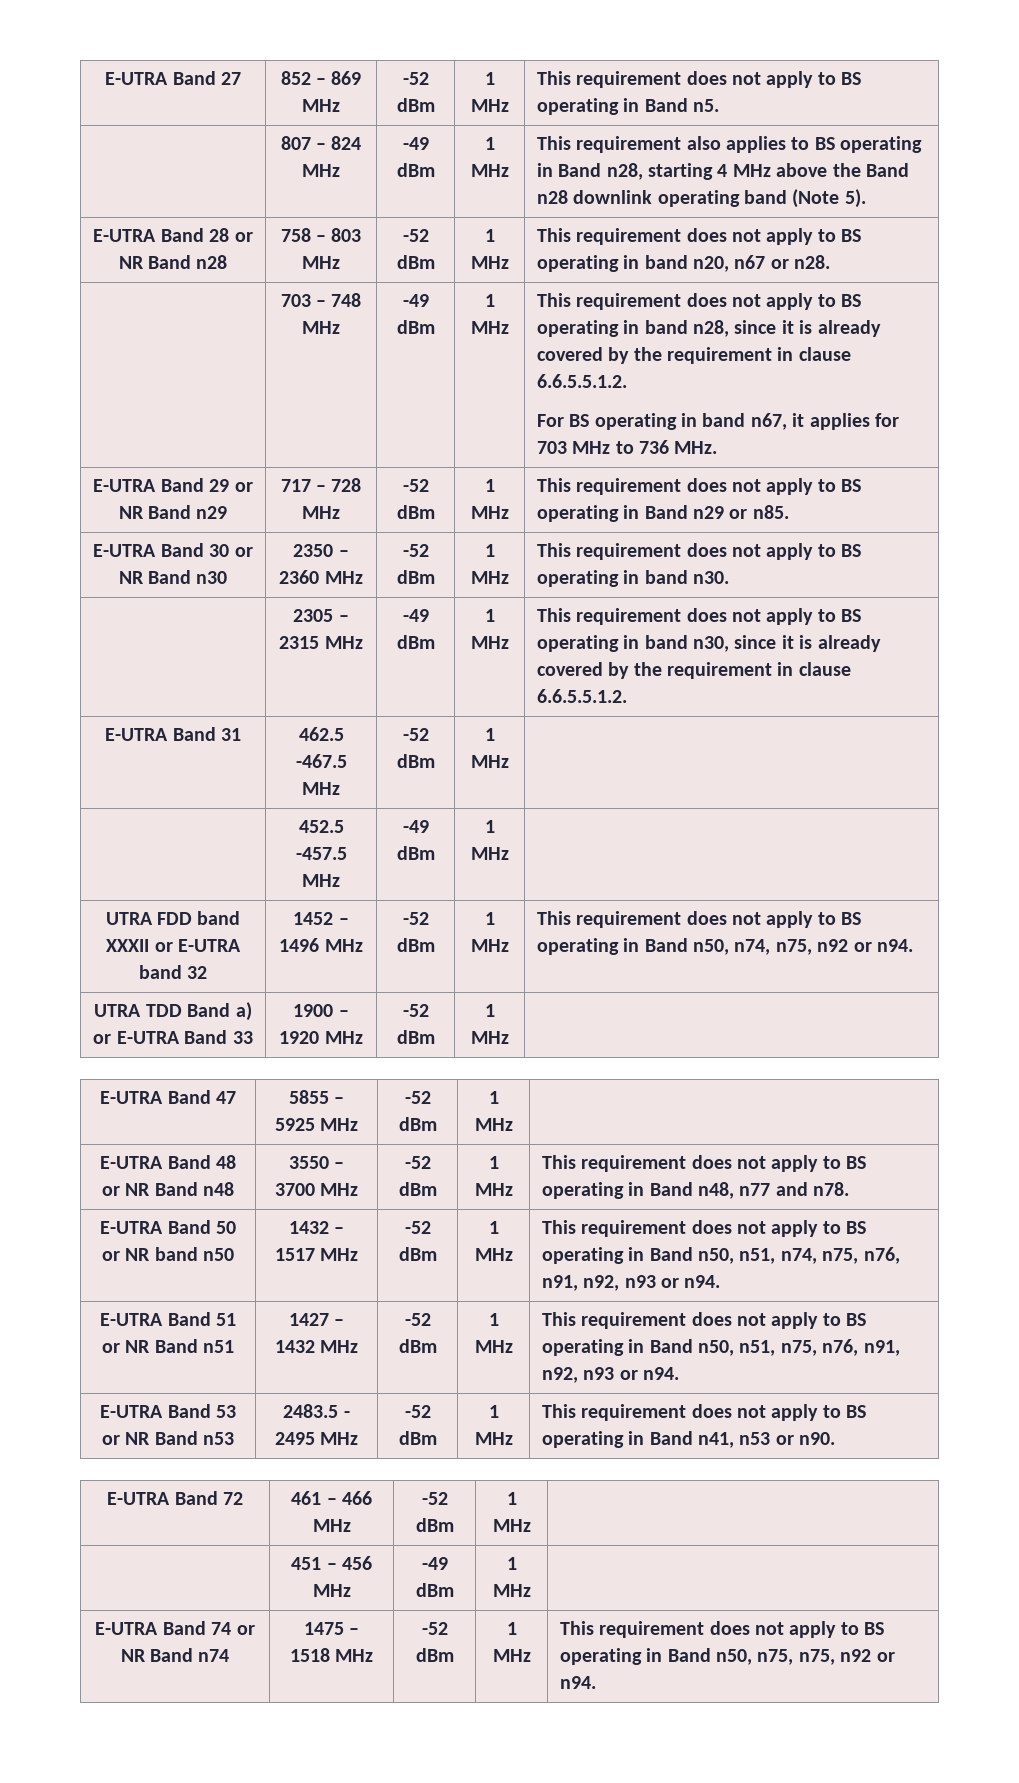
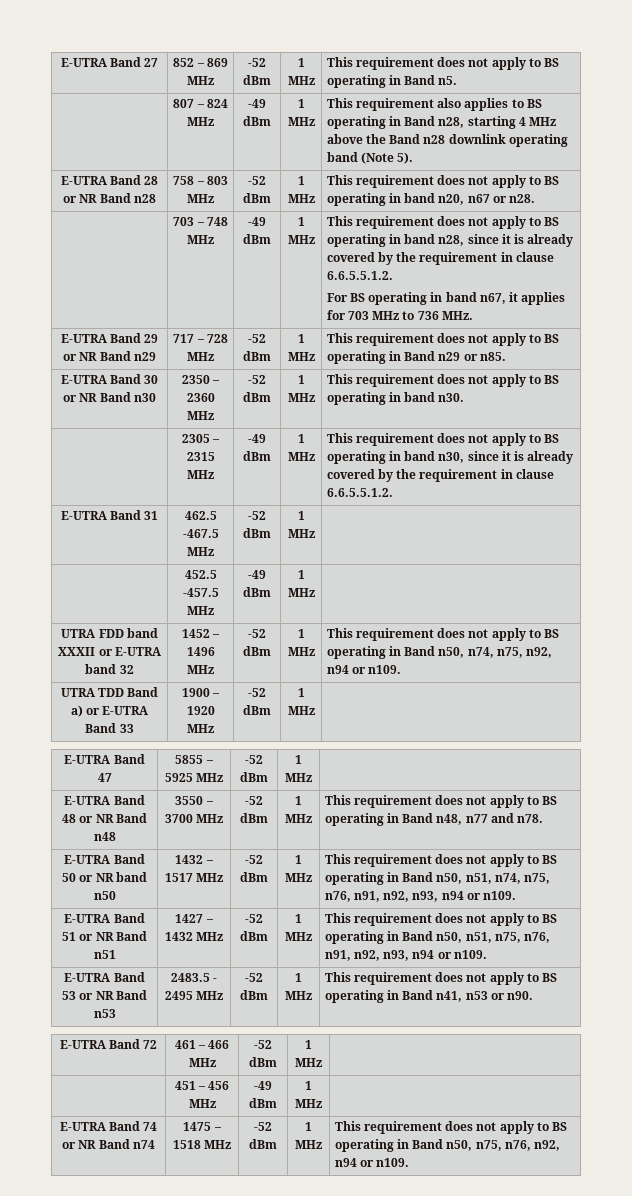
[817,939,913,952] n92 or n94. -> [526,647,553,658] [326,665,402,674] n92, n94 or n109.
[624,1275,721,1288] n93 or n94. -> [412,891,517,902] n93, n94 or n109.
[583,1367,679,1380] n93 or n94. -> [383,950,487,961] n93, n94 or n109.
[798,1649,895,1665] [559,1676,596,1689] n75, n92 or n94. -> [504,1140,561,1151] [334,1158,410,1167] n76, n92, n94 or n109.

